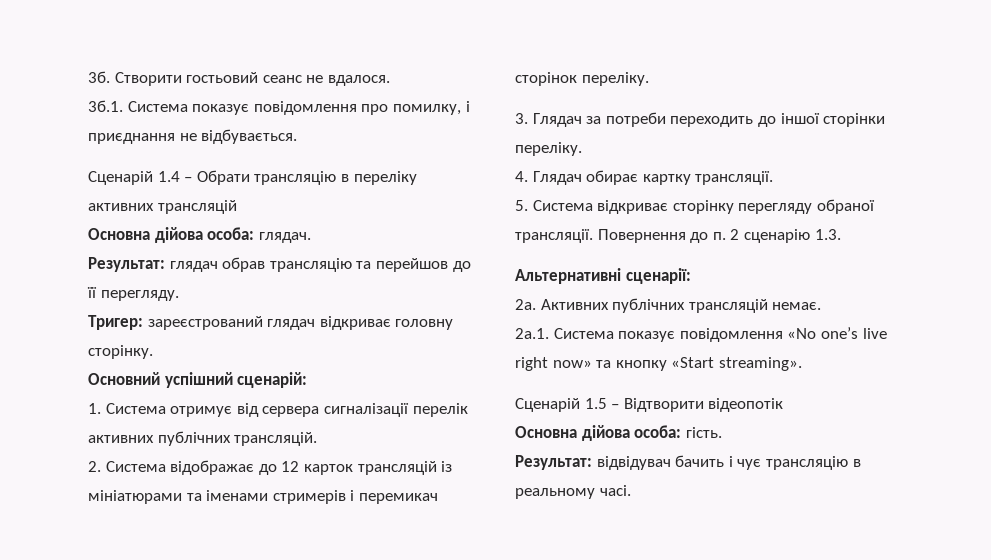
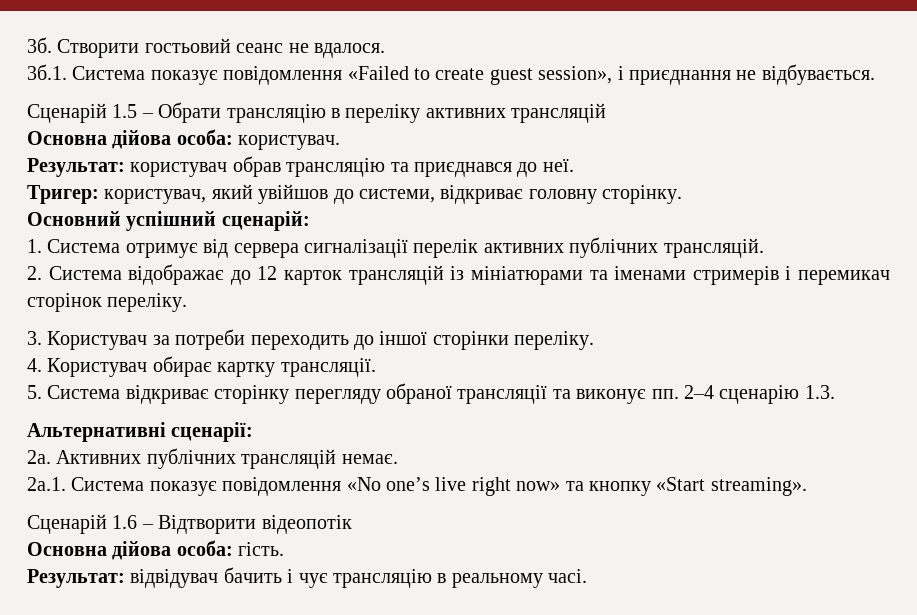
[361,104,461,115] про помилку, -> [347,66,613,85] «Failed to create guest session»,
[157,171,180,182] 1.4 -> [112,104,138,118] 1.5
[258,232,311,243] [88,257,218,272] глядач. // Результат: глядач -> [238,135,341,150] [27,158,228,177] користувач. // Результат: користувач
[375,258,471,272] [87,287,179,301] [88,315,316,330] перейшов до її перегляду. // Тригер: зареєстрований глядач -> [413,158,574,177] [27,184,435,204] приєднався до неї. // Тригер: користувач, який увійшов до системи,
[532,113,582,127] Глядач -> [47,331,148,350] Користувач
[532,171,582,185] Глядач -> [47,358,148,377] Користувач
[515,229,740,243] трансляції. Повернення до п. 2 -> [457,385,714,404] трансляції та виконує пп. 2–4
[584,398,607,409] 1.5 -> [112,515,138,529] 1.6

